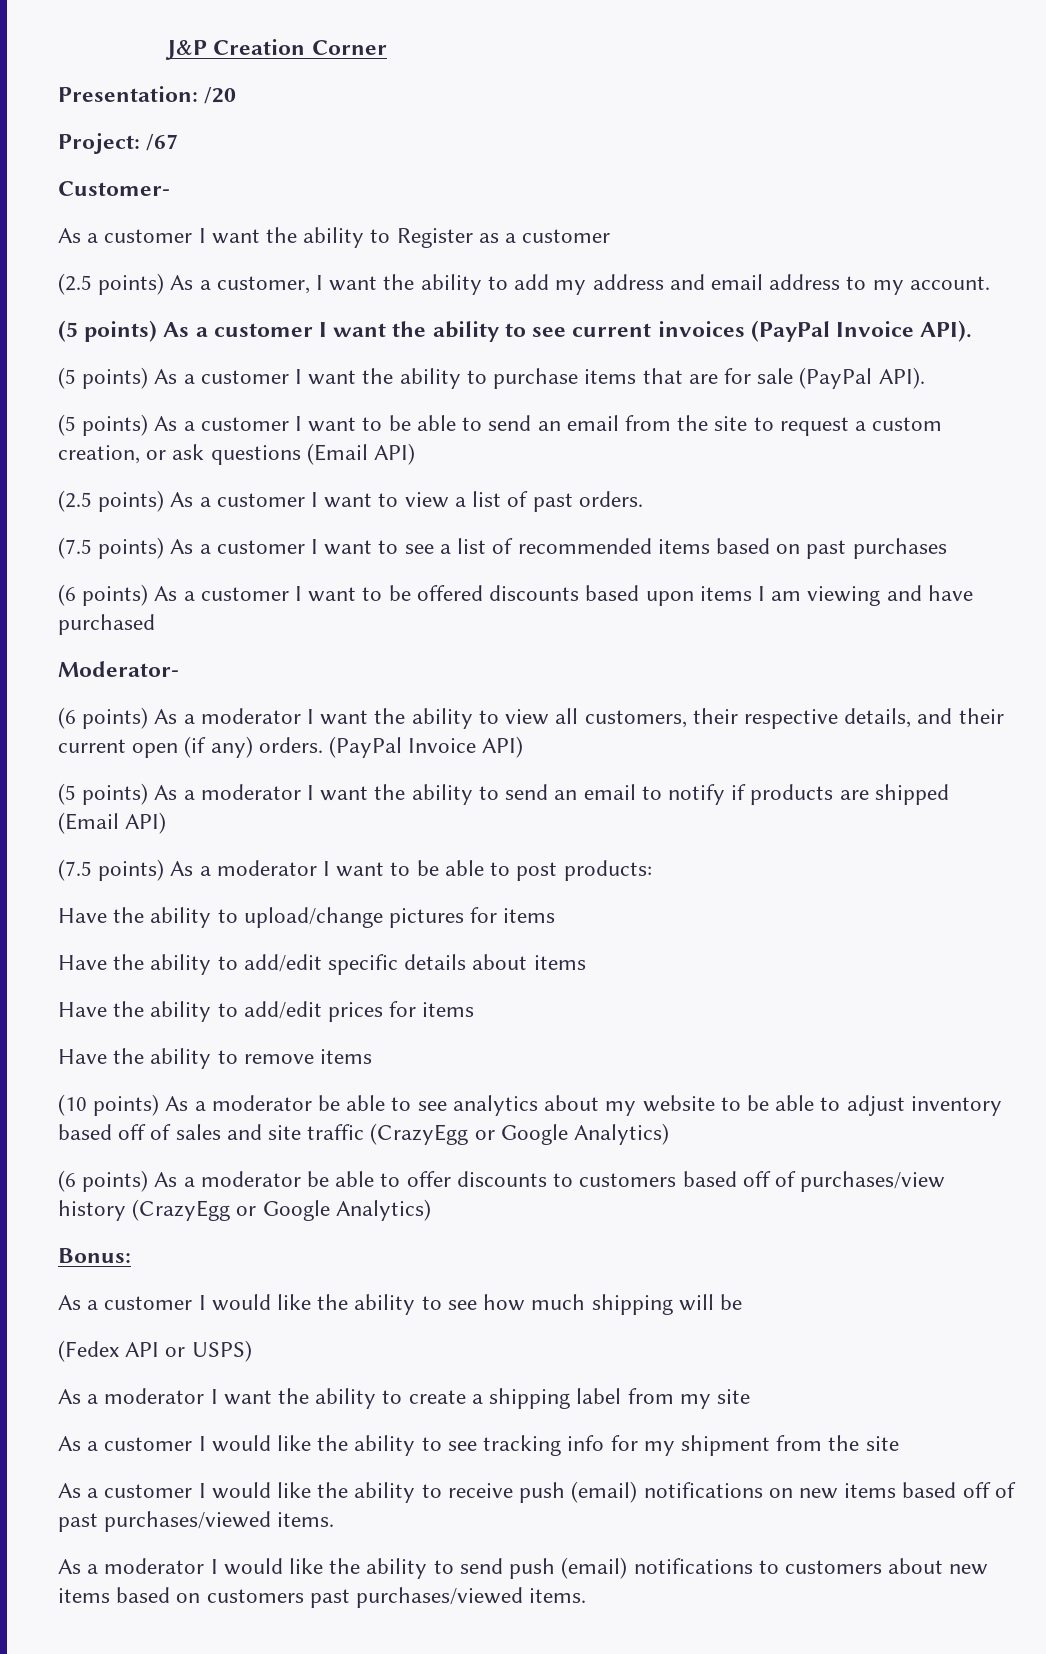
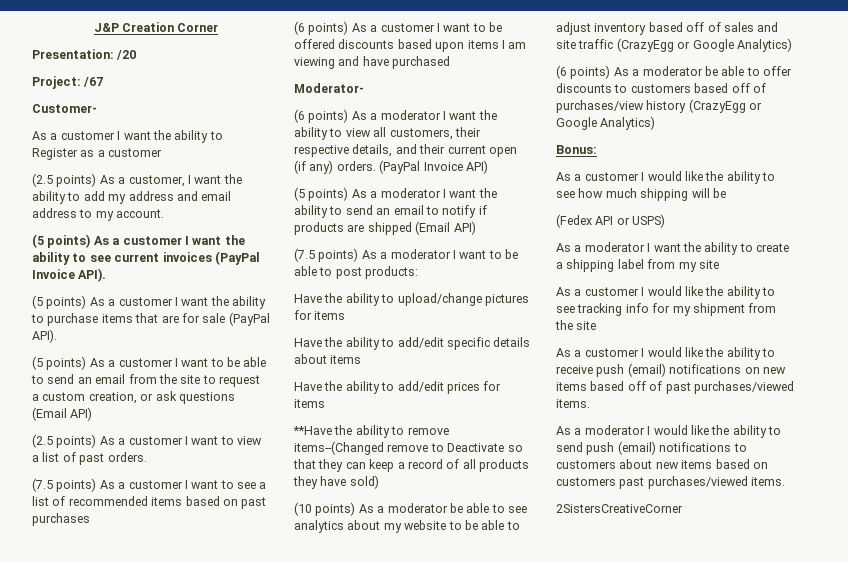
[58,1049,107,1064] Have -> [293,426,332,435] **Have
[320,1049,373,1064] items -> [294,441,523,455] [293,459,529,472] [293,475,379,489] items--(Changed remove to Deactivate so that they can keep a record of all products they have sold)
(587, 1595) none -> [556,504,683,513] // 2SistersCreativeCorner

